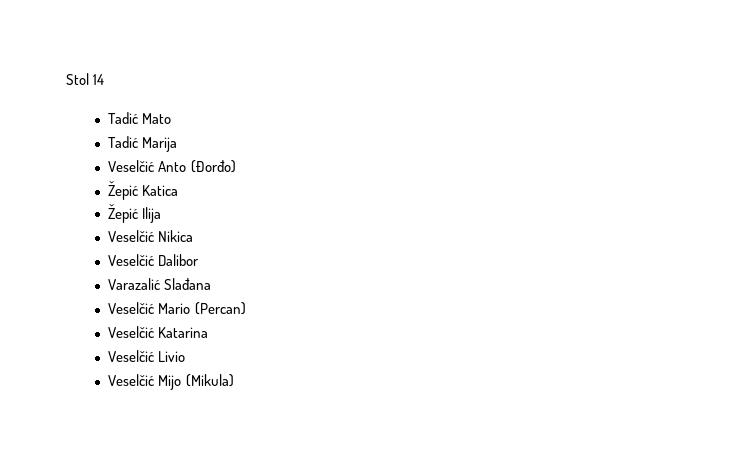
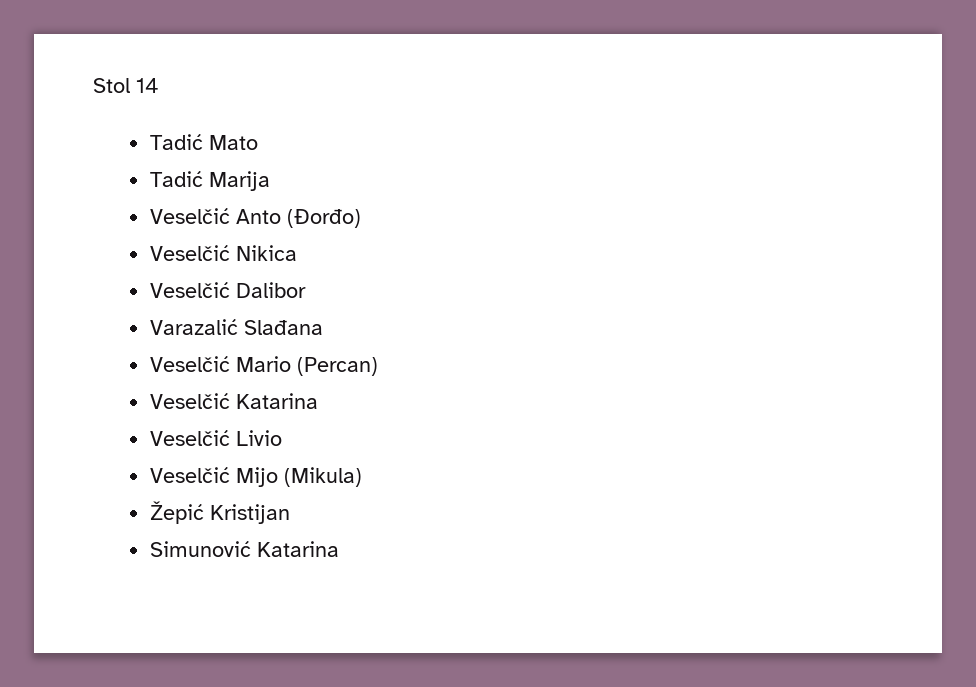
[108,181,179,200] [108,204,162,223] // Žepić Katica // Žepić Ilija -> (361, 218) none
(234, 380) none -> [149,501,290,524] [149,541,339,557] // Žepić Kristijan // Simunović Katarina

